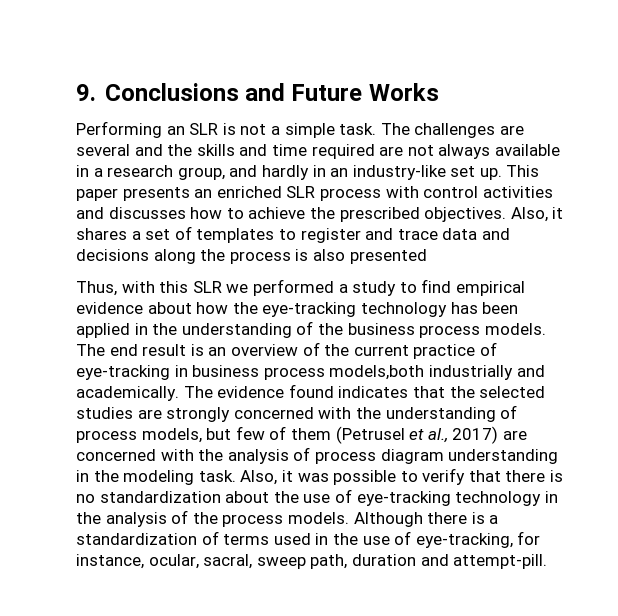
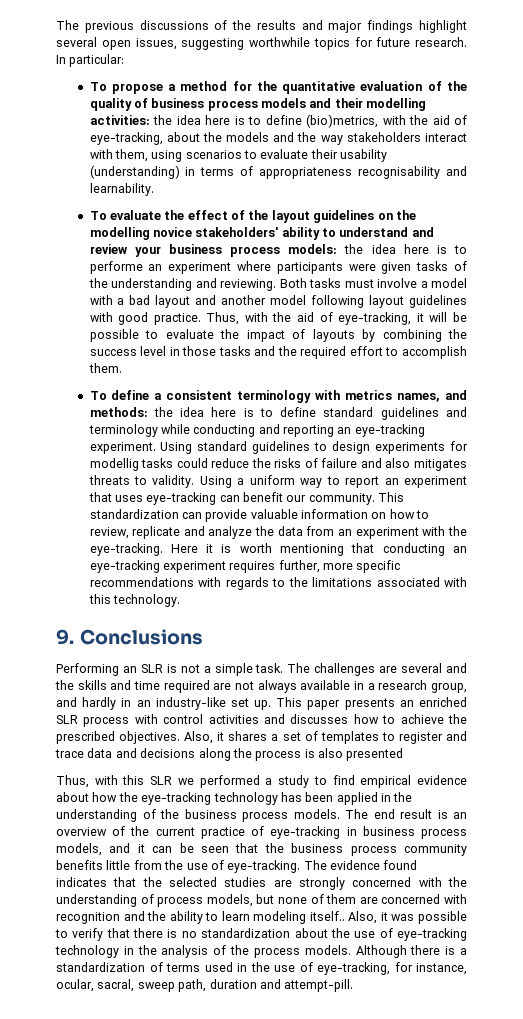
(76, 92) none -> [56,20,467,33] [56,37,467,50] [56,54,125,67] [89,81,467,94] [89,98,427,111] [89,114,468,128] [89,132,467,145] [89,149,388,162] [89,165,467,179] [89,183,154,196] [89,210,416,223] [89,227,434,240] [89,244,468,257] [89,261,467,274] [88,278,467,291] [89,295,467,308] [89,312,467,325] [89,329,467,342] [89,346,468,359] [88,363,122,373] [89,390,467,403] [89,407,467,420] [88,424,425,437] [89,441,469,454] [89,458,468,471] [88,475,467,488] [88,492,405,505] [89,509,430,522] [89,526,467,539] [89,543,467,556] [89,560,401,573] [89,577,468,590] [88,594,180,607] The previous discussions of the results and major findings highlight several open issues, suggesting worthwhile topics for future research. In particular: // To propose a method for the quantitative evaluation of the quality of business process models and their modelling activities: the idea here is to define (bio)metrics, with the aid of eye-tracking, about the models and the way stakeholders interact with them, using scenarios to evaluate their usability (understanding) in terms of appropriateness recognisability and learnability. // To evaluate the effect of the layout guidelines on the modelling novice stakeholders' ability to understand and review your business process models: the idea here is to performe an experiment where participants were given tasks of the understanding and reviewing. Both tasks must involve a model with a bad layout and another model following layout guidelines with good practice. Thus, with the aid of eye-tracking, it will be possible to evaluate the impact of layouts by combining the success level in those tasks and the required effort to accomplish them. // To define a consistent terminology with metrics names, and methods: the idea here is to define standard guidelines and terminology while conducting and reporting an eye-tracking experiment. Using standard guidelines to design experiments for modellig tasks could reduce the risks of failure and also mitigates threats to validity. Using a uniform way to report an experiment that uses eye-tracking can benefit our community. This standardization can provide valuable information on how to review, replicate and analyze the data from an experiment with the eye-tracking. Here it is worth mentioning that conducting an eye-tracking experiment requires further, more specific recommendations with regards to the limitations associated with this technology. //
[244,83,439,101] and Future Works -> (204, 637) none
[329,365,545,380] [76,386,179,401] models,both industrially and academically. -> [56,843,467,856] [56,860,301,873] models, and it can be seen that the business process community benefits little from the use of eye-tracking.
[206,426,265,440] but few -> [256,894,307,904] but none
[335,426,527,444] [76,447,559,464] [76,470,236,485] (Petrusel et al., 2017) are concerned with the analysis of process diagram understanding in the modeling task. -> [359,894,468,904] [56,911,345,924] are concerned with recognition and the ability to learn modeling itself..

